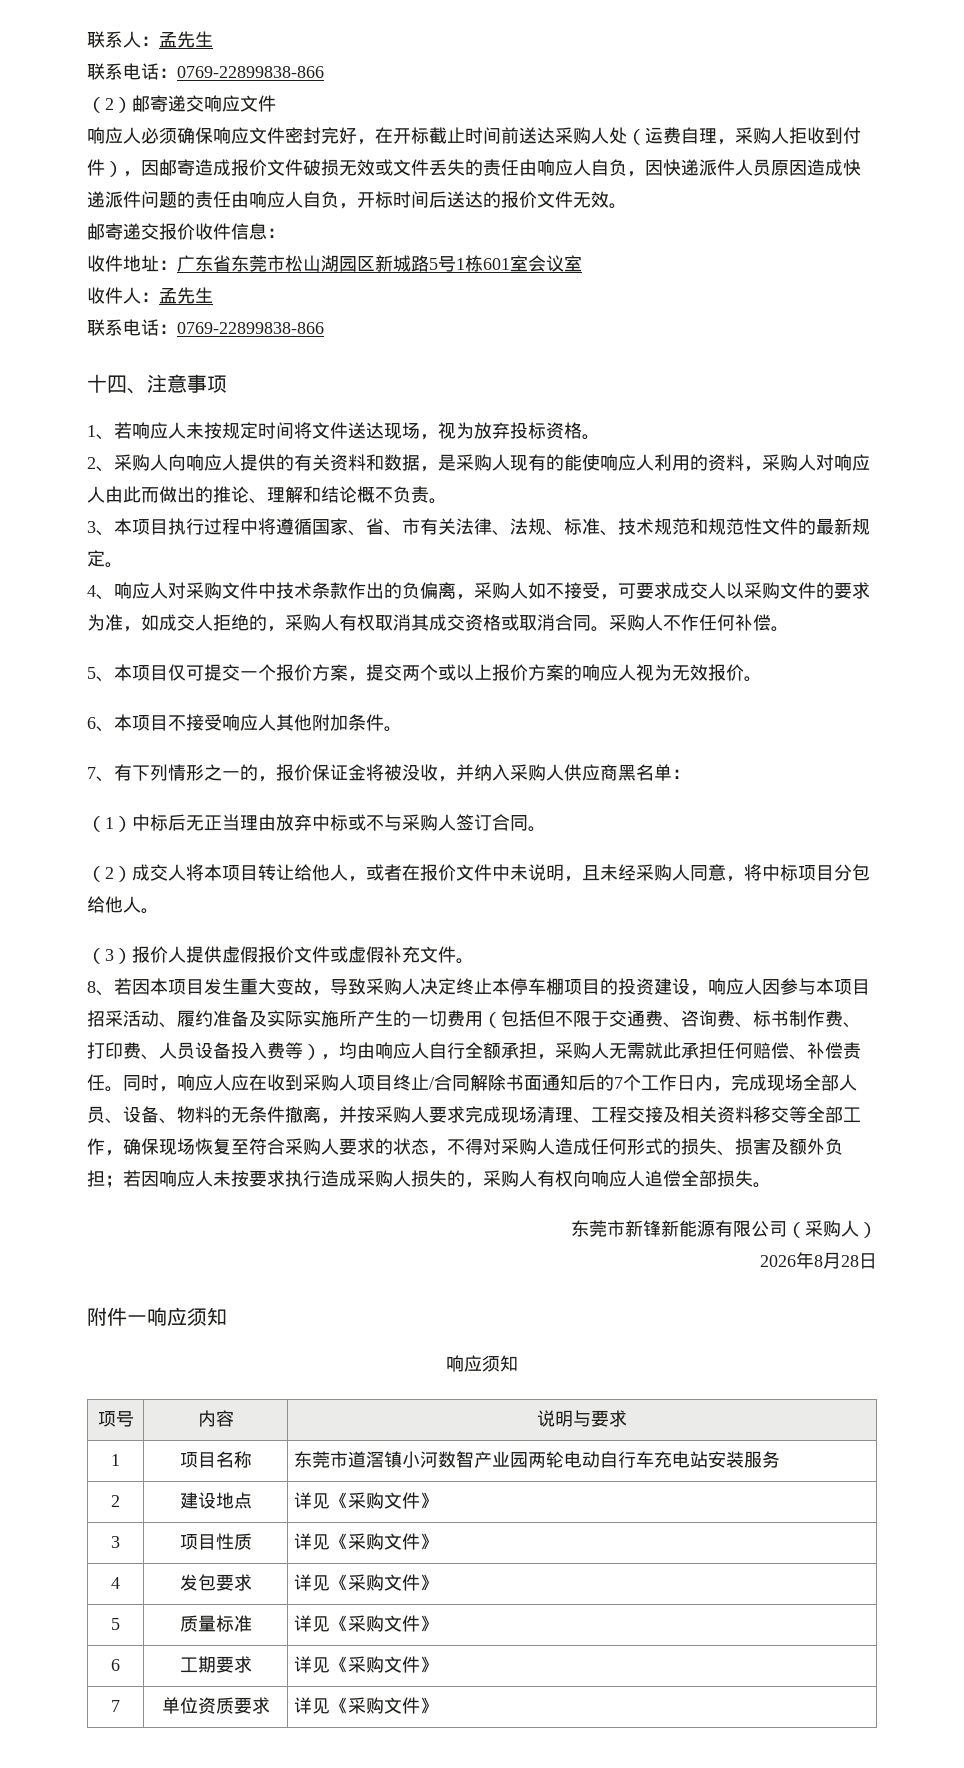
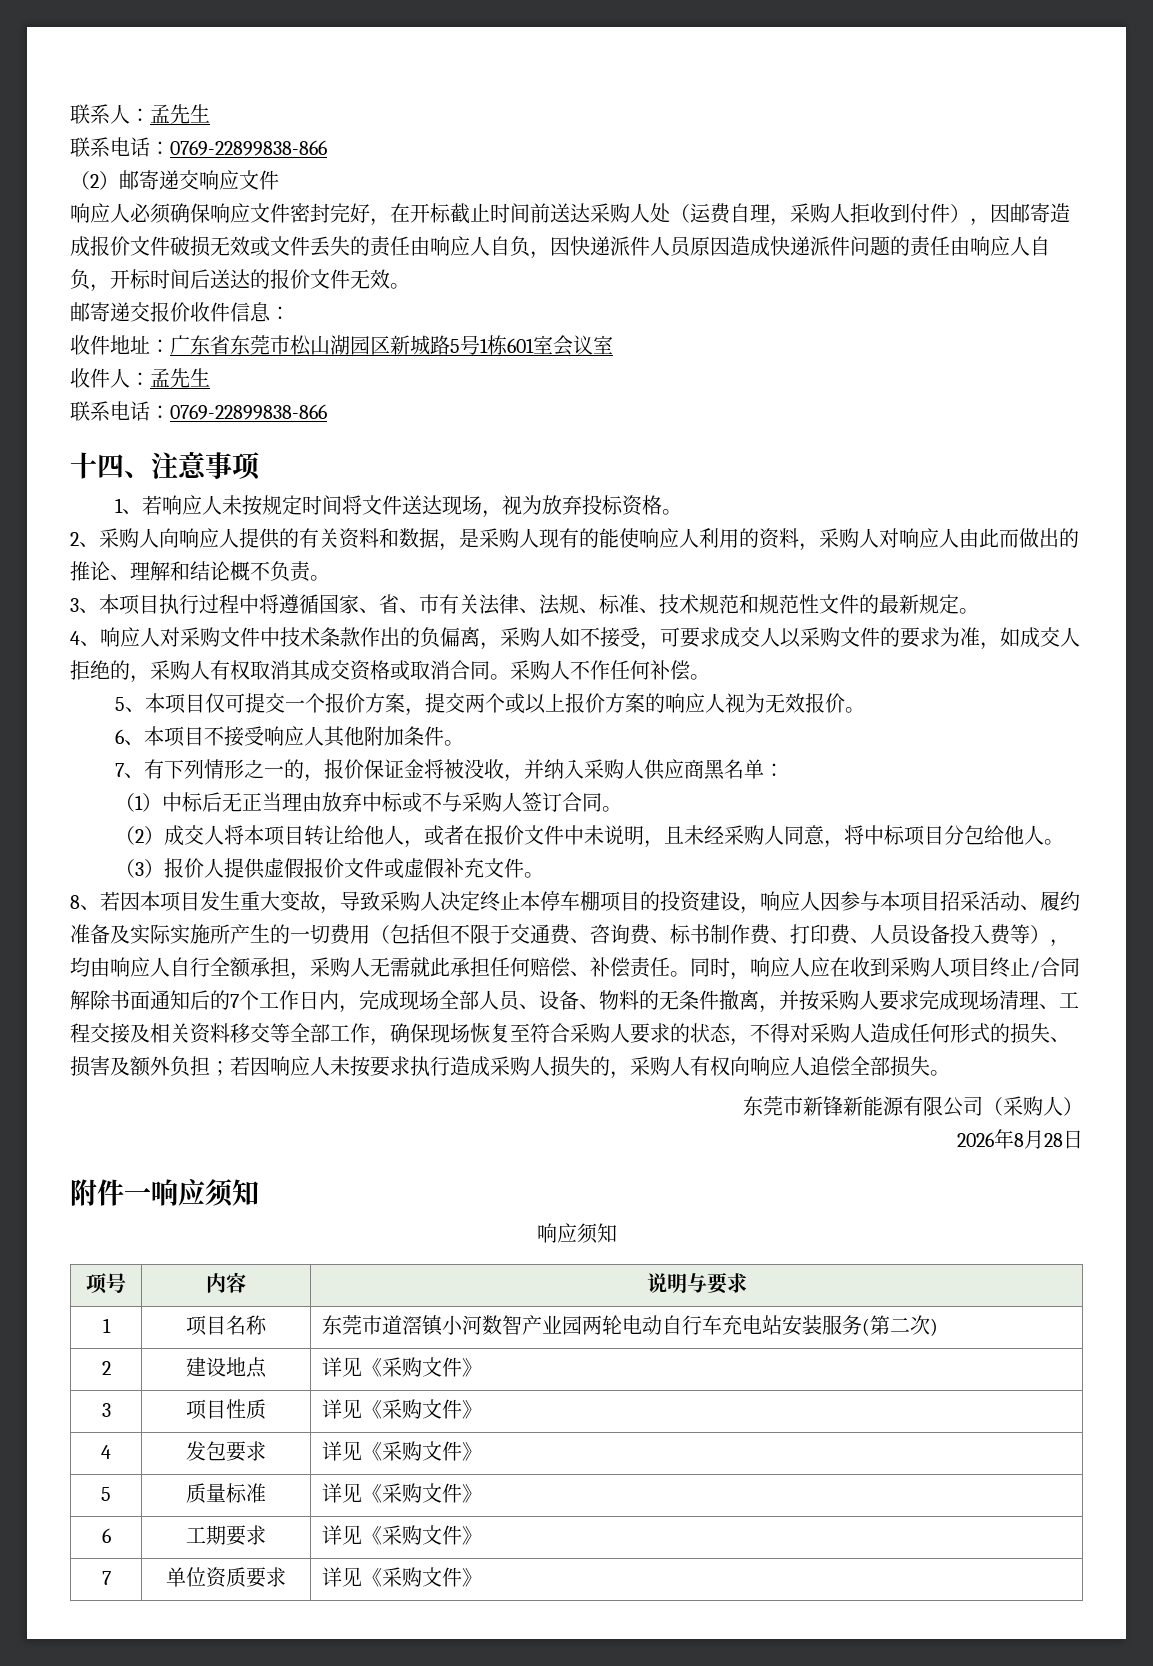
(781, 1459) none -> [862,1315,939,1336] (第二次)

